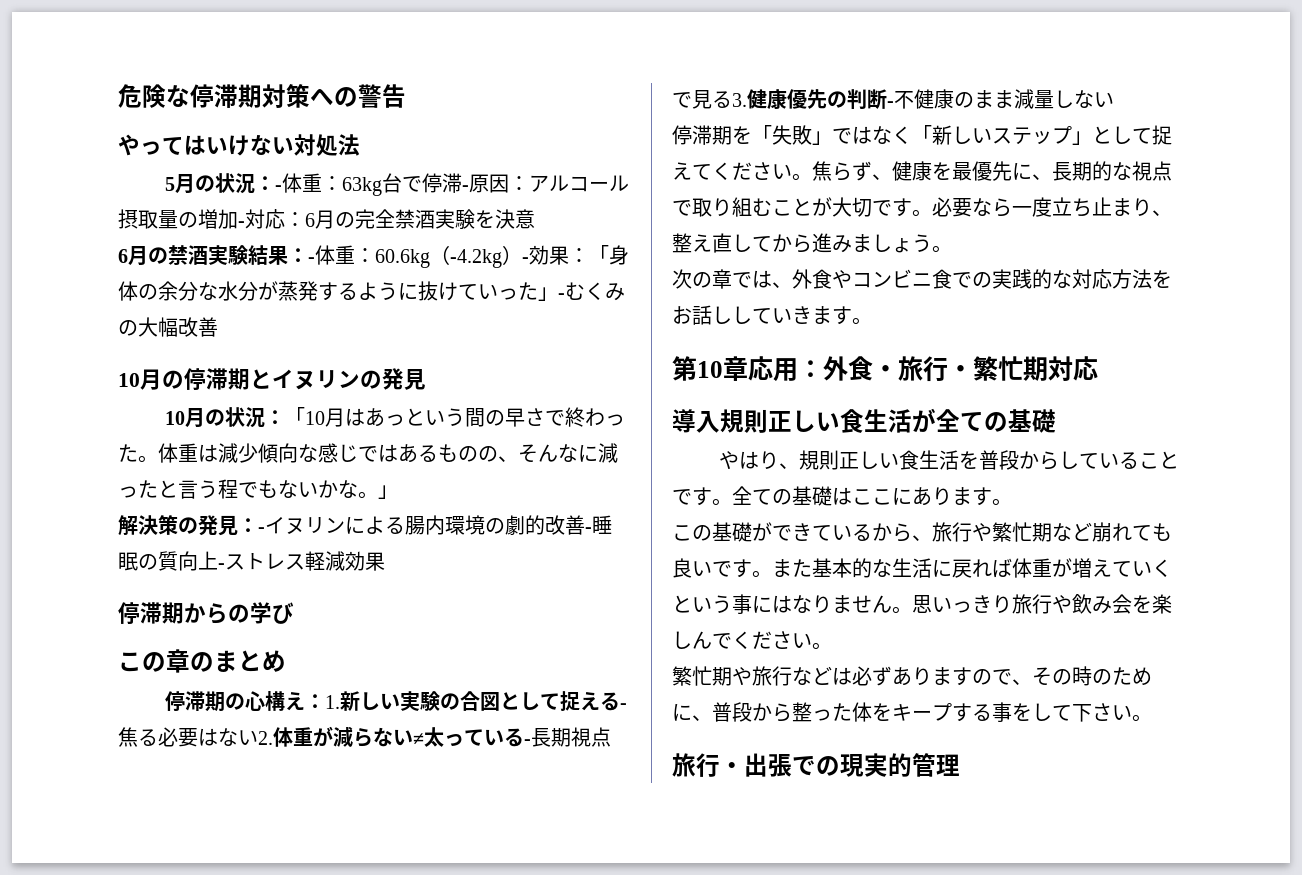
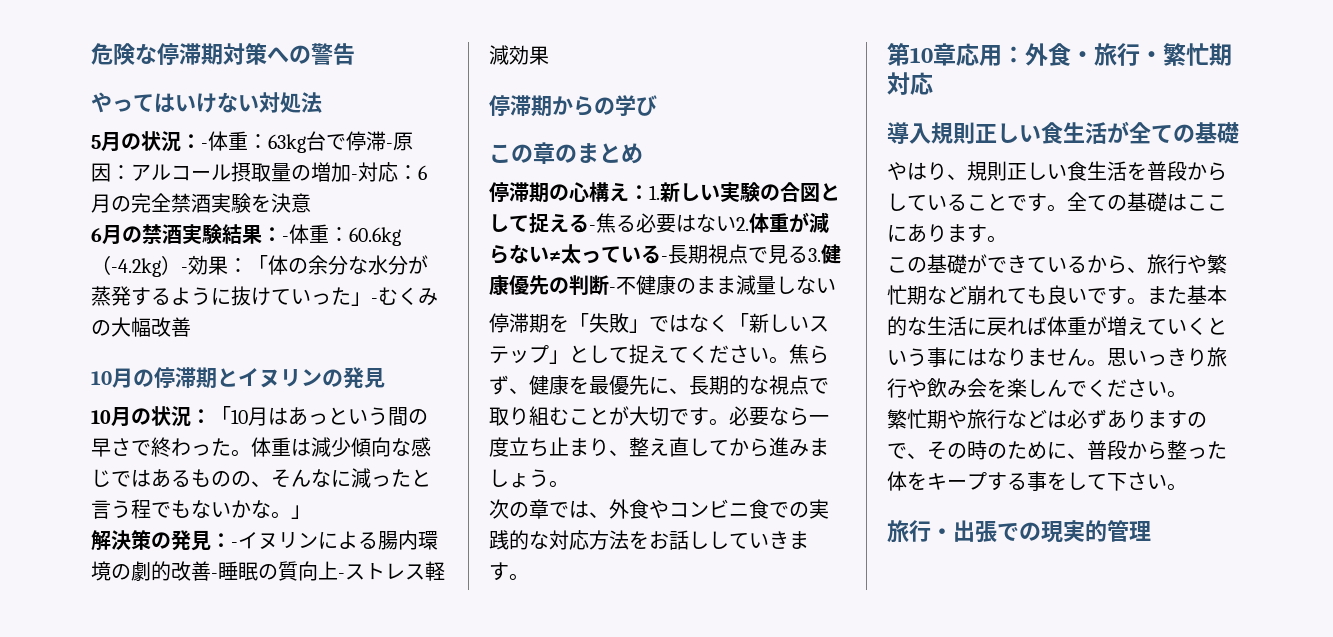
[609,245,629,265] 身 -> (268, 264) none

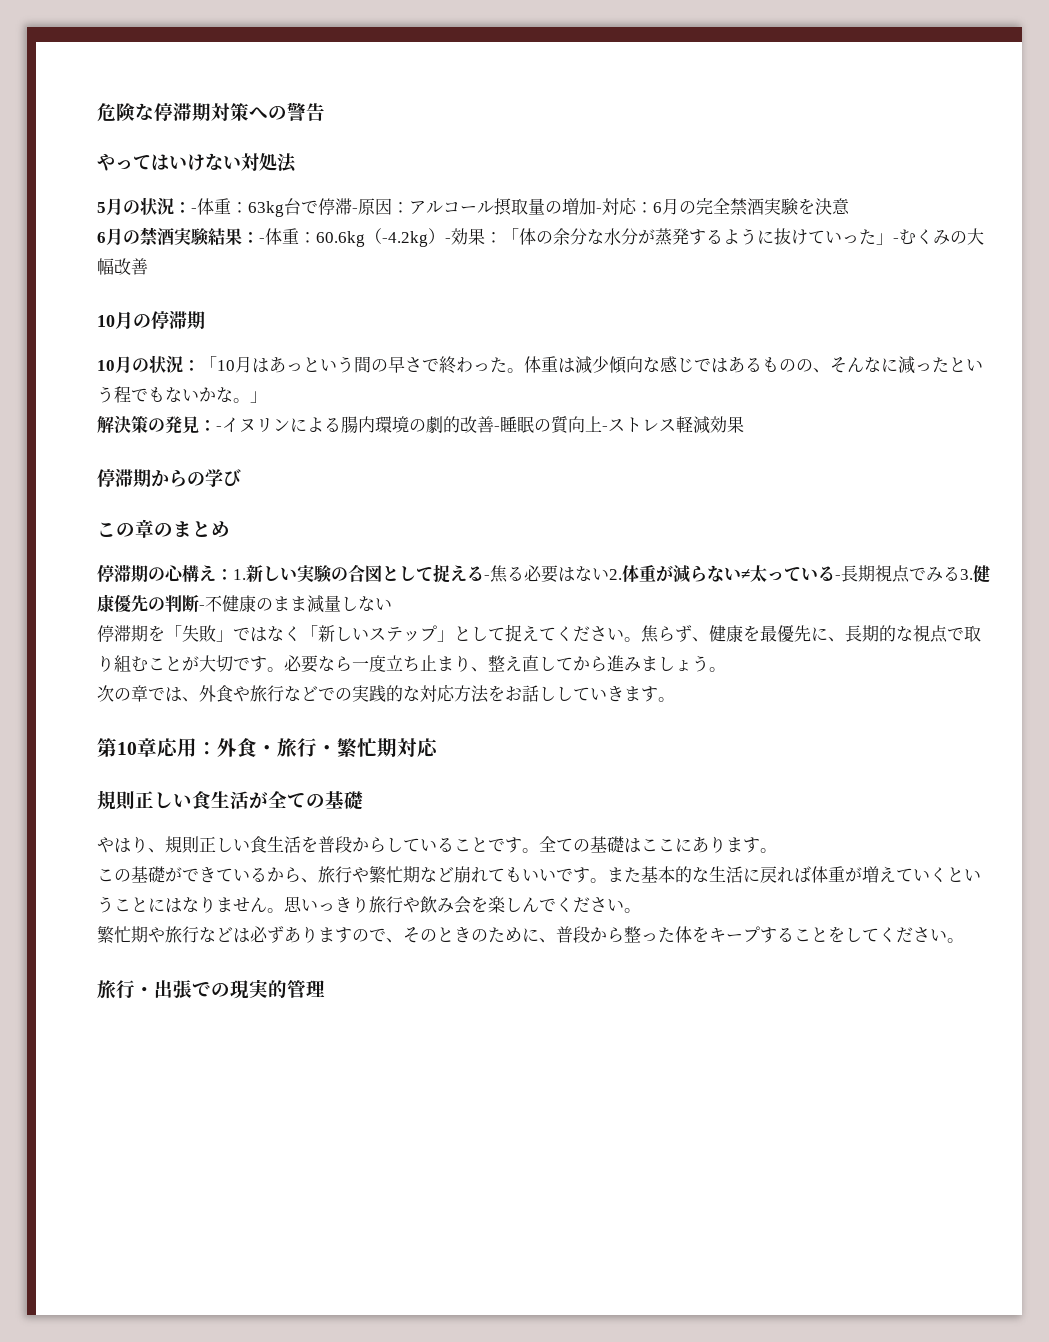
[217,367,385,389] とイヌリンの発見 -> (205, 320) none
[91,500,111,519] 言 -> [966,359,983,371] い
[768,245,788,264] 見 -> [926,567,943,582] み
[669,499,769,519] コンビニ食 -> [250,685,318,702] 旅行など
[887,122,931,144] 導入 -> (439, 747) none
[1047,285,1067,305] 良 -> [522,869,539,881] い
[927,347,947,367] 事 -> [114,897,148,912] こと
[967,440,987,460] 時 -> [437,927,471,943] とき
[1027,471,1127,491] 事をして下 -> [794,926,913,943] ことをしてくだ

